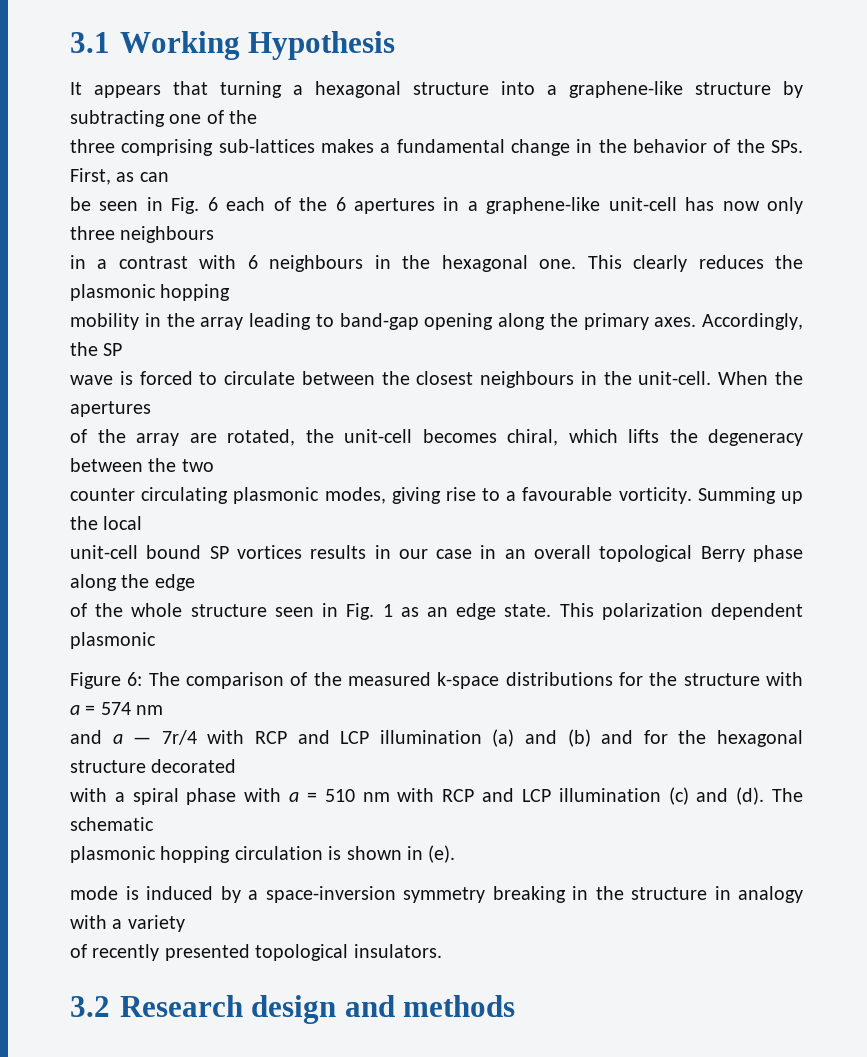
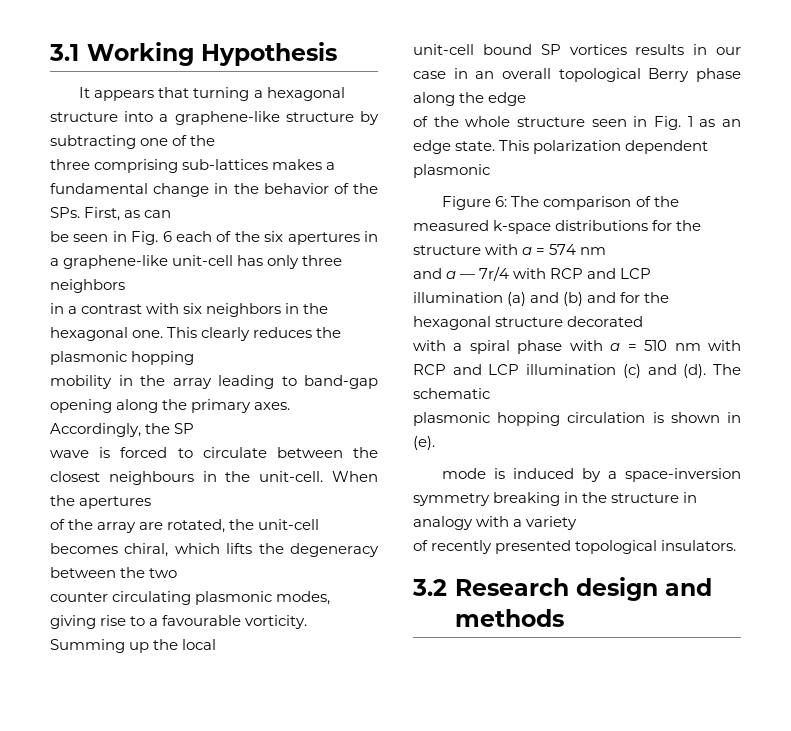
[335,197,346,211] 6 -> [264,231,284,242] six
[722,201,760,211] now -> (264, 260) none
[120,226,215,243] neighbours -> [50,279,125,293] neighbors
[247,255,364,272] 6 neighbours -> [183,303,282,317] six neighbors

